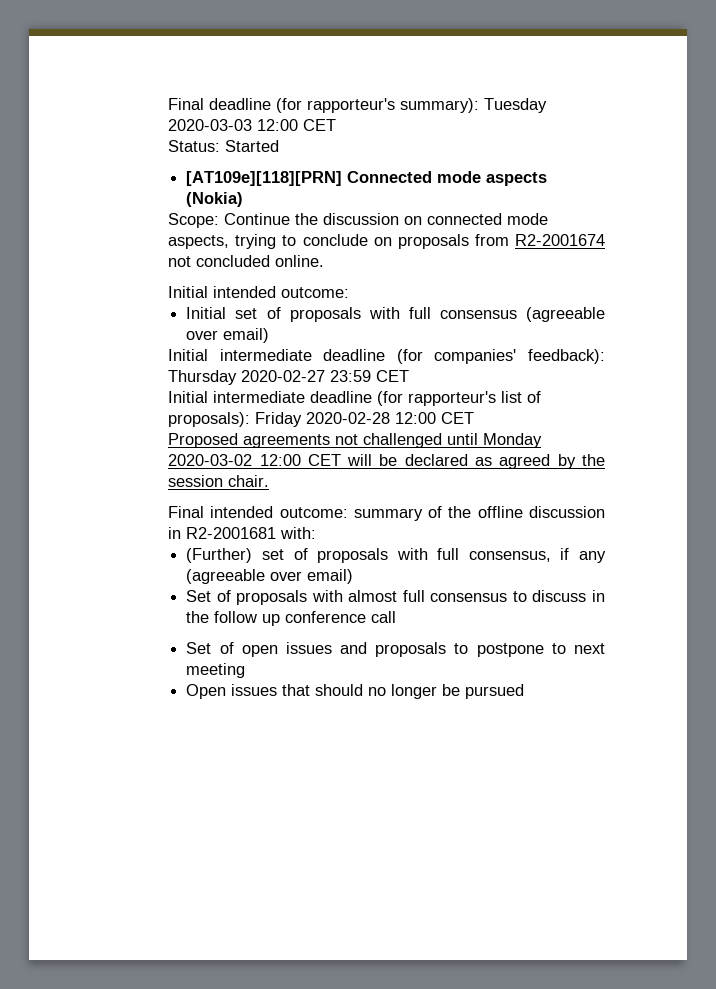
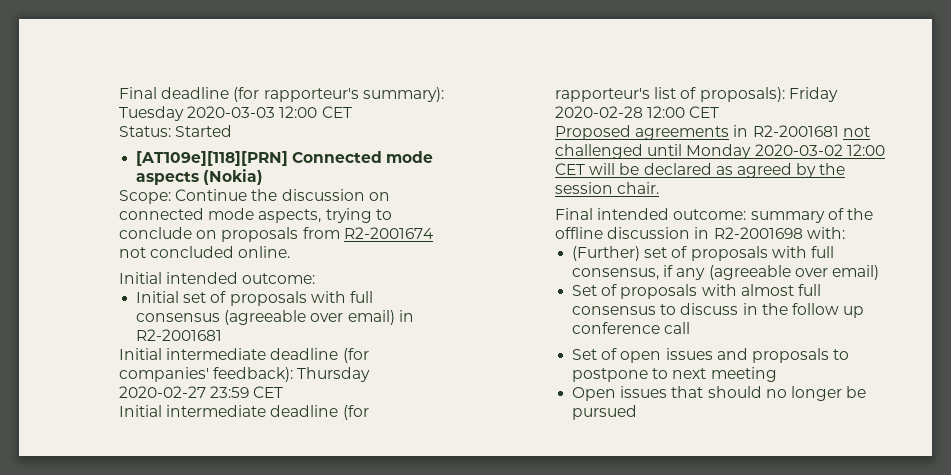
(270, 335) none -> [398,310,414,322] [136,329,223,341] in R2-2001681
(331, 441) none -> [733,125,839,137] in R2-2001681
[186,527,277,539] R2-2001681 -> [713,227,803,239] R2-2001698

